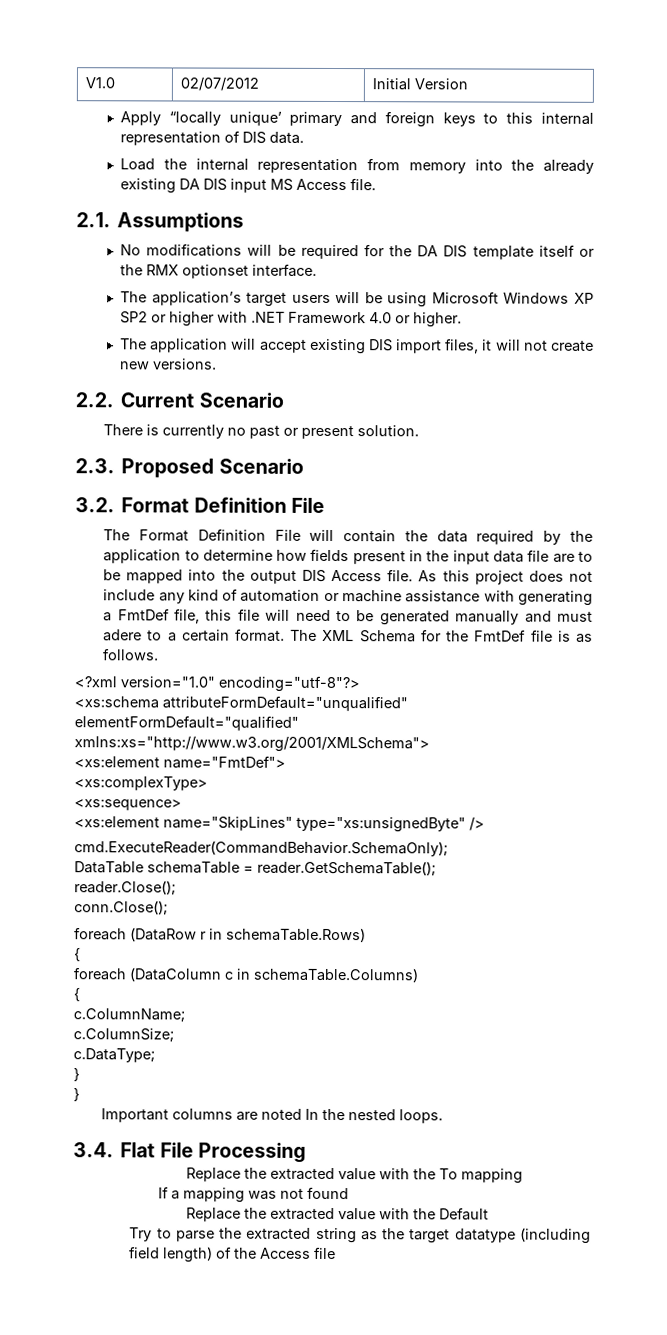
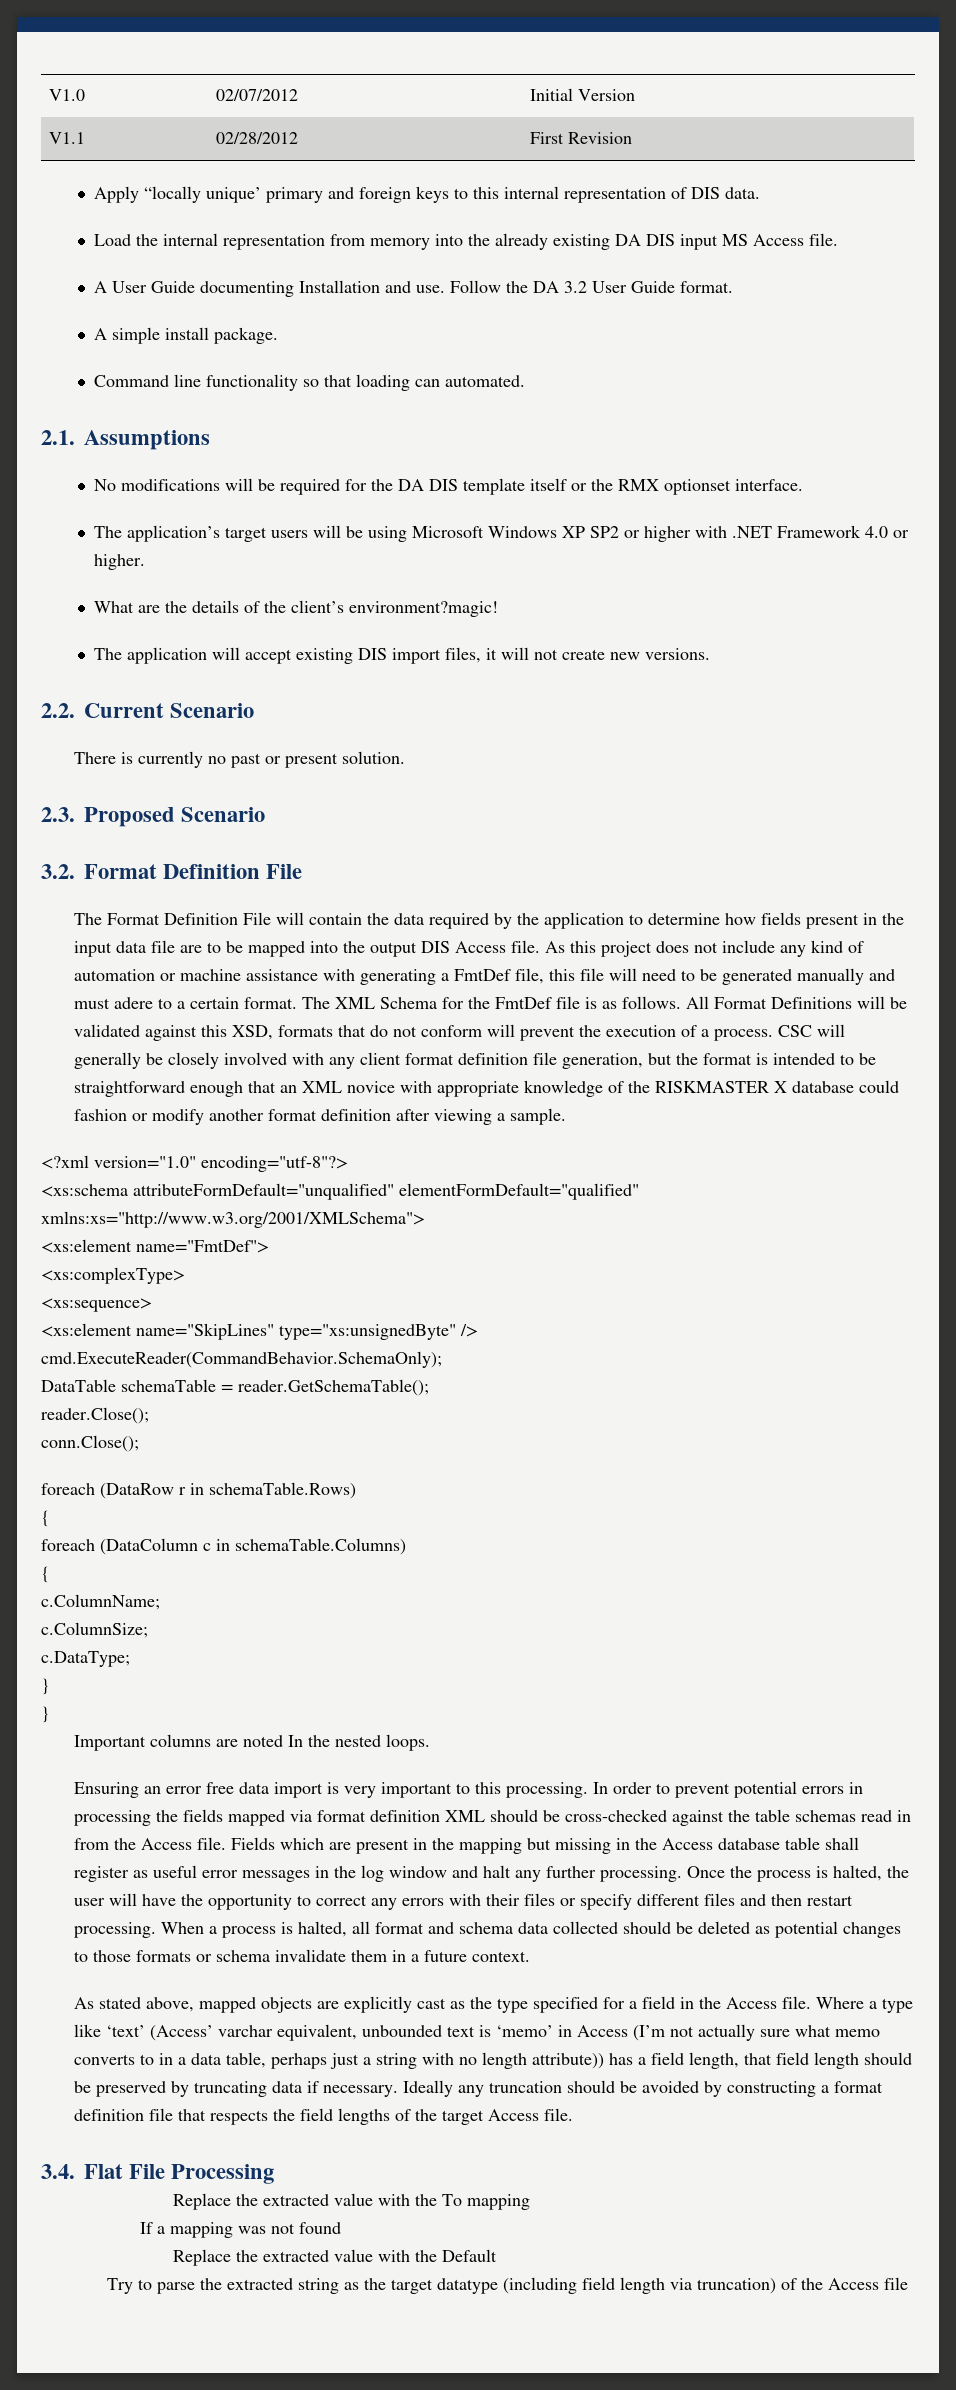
(469, 84) none -> [48,132,85,144] [215,132,298,144] [529,132,632,144] // V1.1 | 02/28/2012 | First Revision
(377, 184) none -> [93,280,733,297] [93,327,278,344] [93,374,525,391] // A User Guide documenting Installation and use. Follow the DA 3.2 User Guide format. // A simple install package. // Command line functionality so that loading can automated.
(463, 320) none -> [93,600,498,617] // What are the details of the client’s environment?magic!
(160, 654) none -> [685,996,907,1009] [73,1024,845,1041] [73,1052,876,1069] [73,1080,899,1097] [73,1108,566,1125] All Format Definitions will be validated against this XSD, formats that do not conform will prevent the execution of a process. CSC will generally be closely involved with any client format definition file generation, but the format is intended to be straightforward enough that an XML novice with appropriate knowledge of the RISKMASTER X database could fashion or modify another format definition after viewing a sample.
(444, 1116) none -> [73,1781,863,1798] [73,1809,911,1826] [73,1837,859,1854] [73,1865,909,1882] [73,1893,853,1910] [73,1921,901,1938] [73,1949,530,1962] [73,1996,913,2013] [73,2024,880,2041] [73,2052,912,2069] [73,2080,883,2097] [73,2108,573,2125] // Ensuring an error free data import is very important to this processing. In order to prevent potential errors in processing the fields mapped via format definition XML should be cross-checked against the table schemas read in from the Access file. Fields which are present in the mapping but missing in the Access database table shall register as useful error messages in the log window and halt any further processing. Once the process is halted, the user will have the opportunity to correct any errors with their files or specify different files and then restart processing. When a process is halted, all format and schema data collected should be deleted as potential changes to those formats or schema invalidate them in a future context. // As stated above, mapped objects are explicitly cast as the type specified for a field in the Access file. Where a type like ‘text’ (Access’ varchar equivalent, unbounded text is ‘memo’ in Access (I’m not actually sure what memo converts to in a data table, perhaps just a string with no length attribute)) has a field length, that field length should be preserved by truncating data if necessary. Ideally any truncation should be avoided by constructing a format definition file that respects the field lengths of the target Access file.
[163,1246,214,1263] length) -> [619,2277,776,2294] length via truncation)

